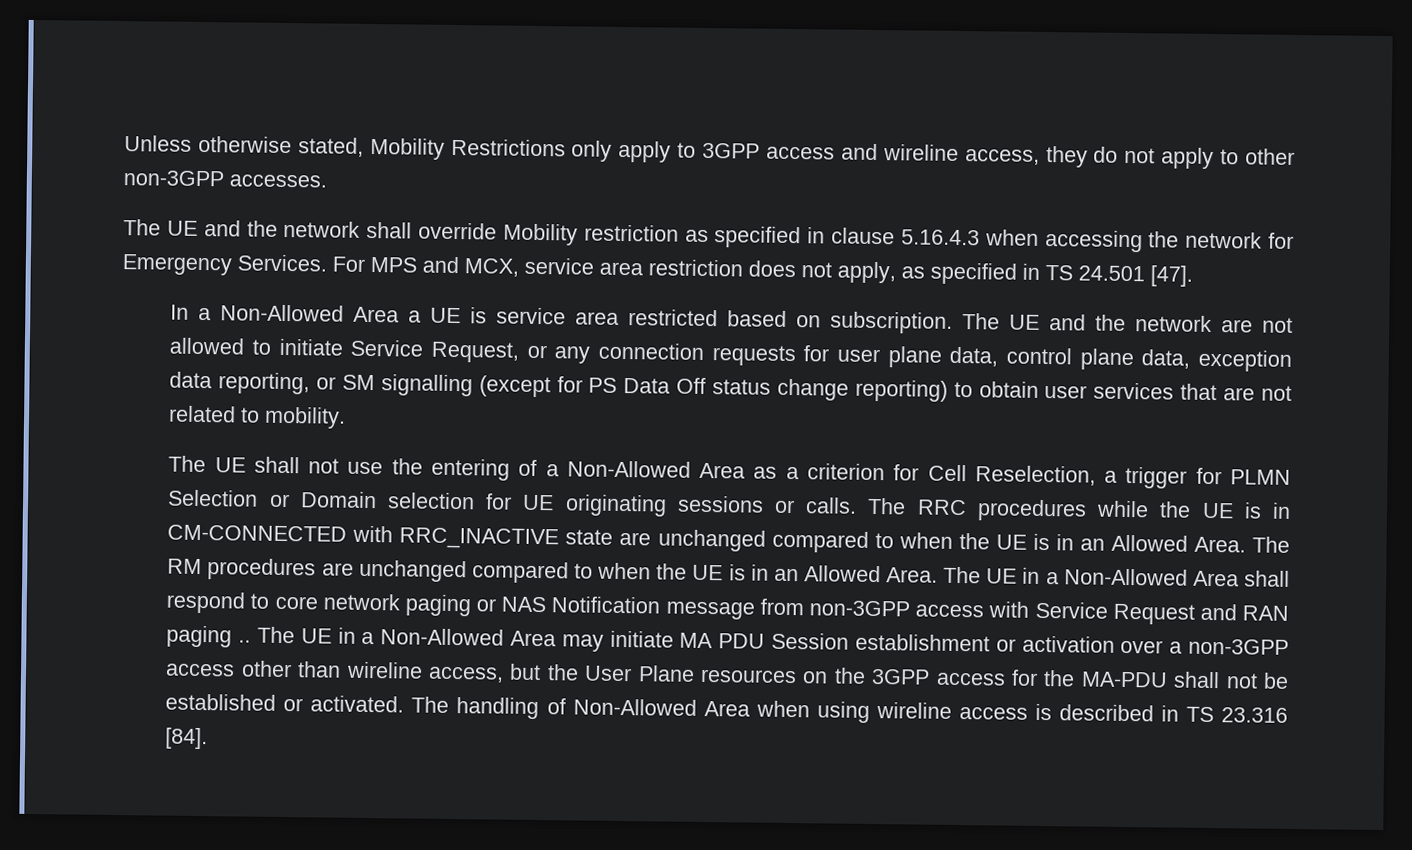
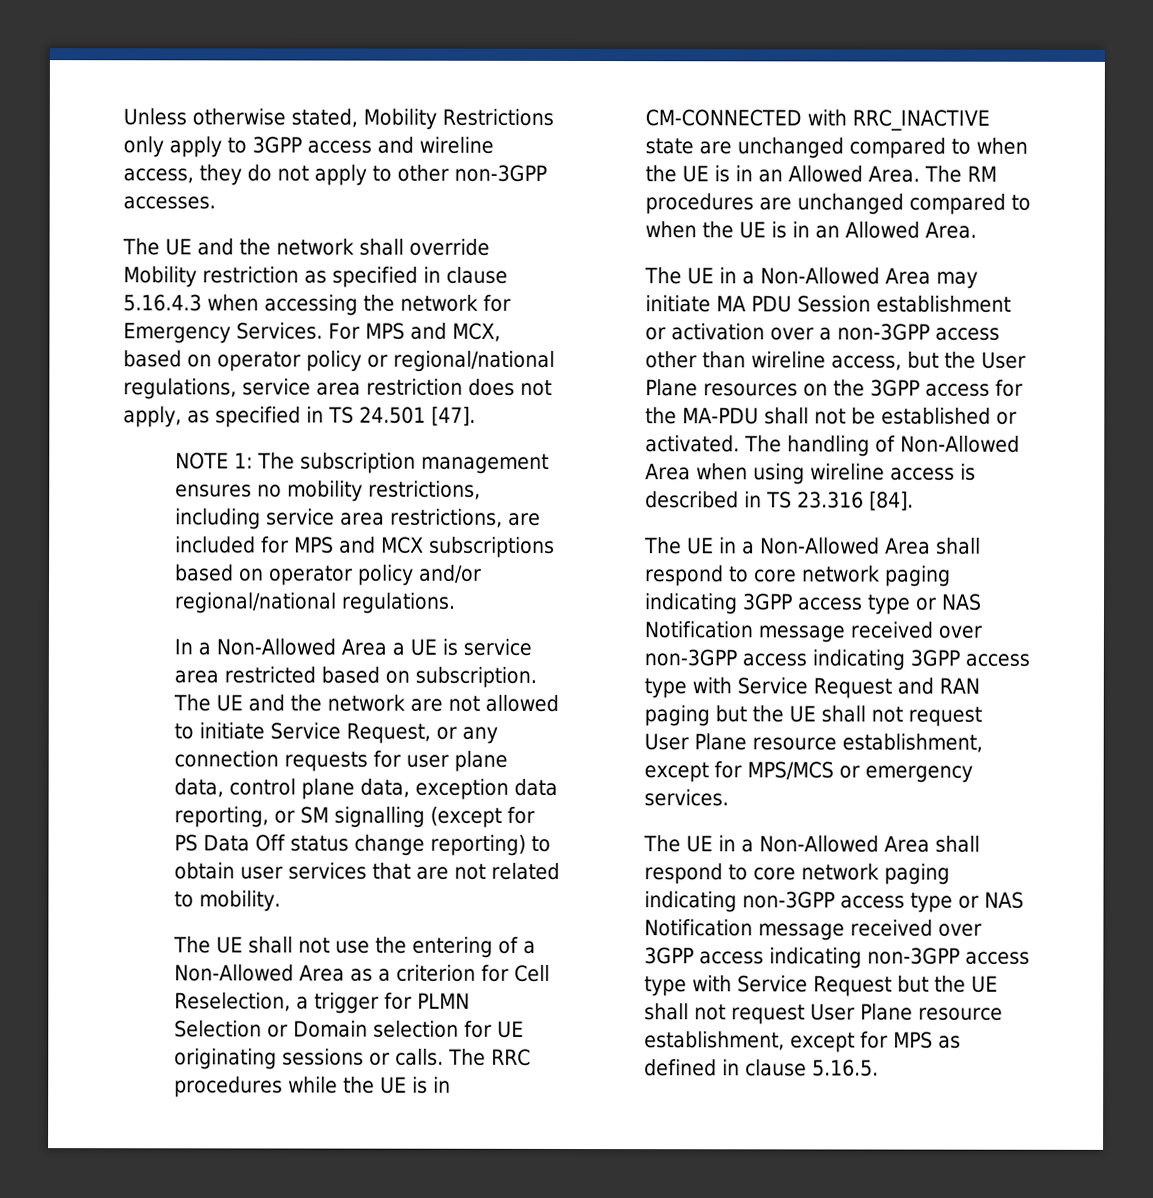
(519, 267) none -> [123,350,555,372] [123,378,237,400] based on operator policy or regional/national regulations,
(1193, 276) none -> [174,452,549,474] [174,480,481,502] [174,508,541,530] [174,536,555,558] [174,564,482,586] [173,592,456,614] // NOTE 1: The subscription management ensures no mobility restrictions, including service area restrictions, are included for MPS and MCX subscriptions based on operator policy and/or regional/national regulations.
[943,566,1290,587] [166,591,1289,625] [166,625,252,648] The UE in a Non-Allowed Area shall respond to core network paging or NAS Notification message from non-3GPP access with Service Request and RAN paging .. -> (977, 230) //
(209, 738) none -> [643,537,981,555] [644,565,951,587] [643,593,982,615] [643,621,982,643] [643,649,1030,671] [643,677,980,699] [643,705,982,727] [643,733,983,753] [643,761,973,783] [643,789,729,807] [642,835,980,853] [643,863,950,885] [643,891,1024,913] [643,919,982,941] [643,947,1030,969] [643,975,998,997] [643,1003,1003,1025] [643,1031,961,1053] [643,1059,879,1077] // The UE in a Non-Allowed Area shall respond to core network paging indicating 3GPP access type or NAS Notification message received over non-3GPP access indicating 3GPP access type with Service Request and RAN paging but the UE shall not request User Plane resource establishment, except for MPS/MCS or emergency services. // The UE in a Non-Allowed Area shall respond to core network paging indicating non-3GPP access type or NAS Notification message received over 3GPP access indicating non-3GPP access type with Service Request but the UE shall not request User Plane resource establishment, except for MPS as defined in clause 5.16.5.

